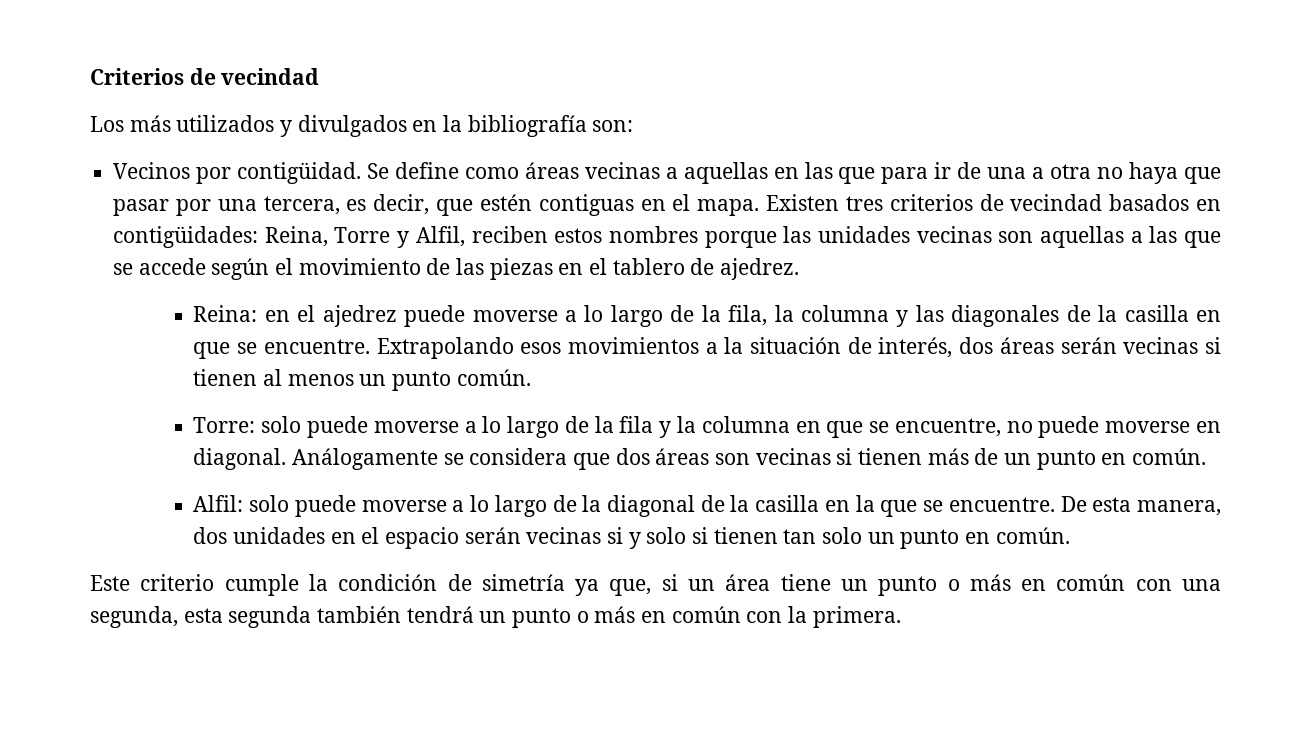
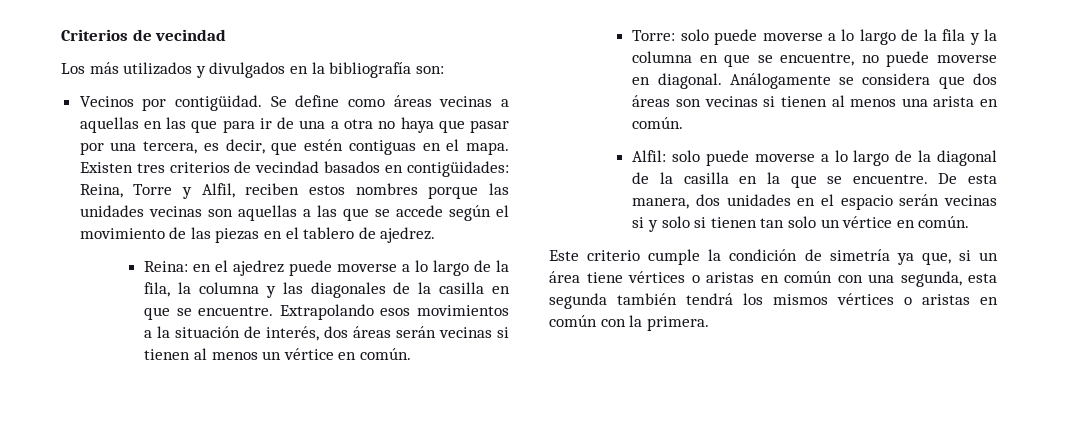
[392,371,452,391] punto -> [283,348,357,360] vértice en
[927,448,1096,470] más de un punto -> [831,95,975,107] al menos una arista
[900,529,960,549] punto -> [842,216,893,228] vértice
[840,574,1011,596] un punto o más -> [628,271,754,283] vértices o aristas
[479,606,636,628] un punto o más -> [743,293,970,305] los mismos vértices o aristas

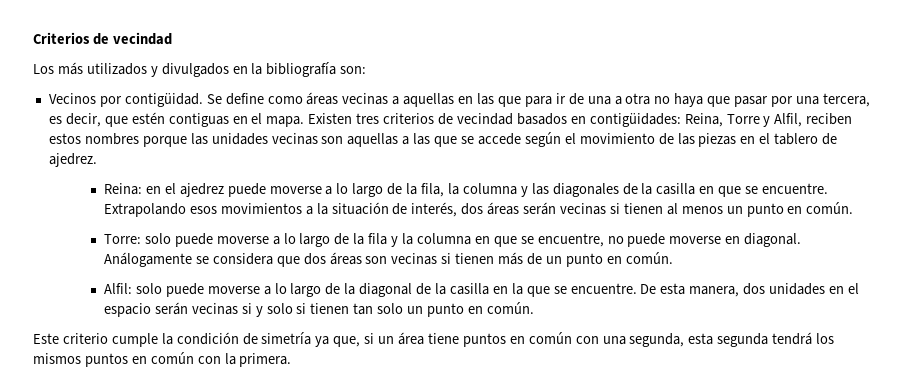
[283,348,334,360] vértice -> [746,203,784,217] punto
[831,95,975,107] al menos una arista -> [498,252,603,267] más de un punto
[842,216,893,228] vértice -> [427,303,465,317] punto
[628,271,754,283] vértices o aristas -> [462,333,506,347] puntos
[617,293,677,305] también -> (769, 340) none
[837,293,970,305] vértices o aristas -> [84,353,128,367] puntos

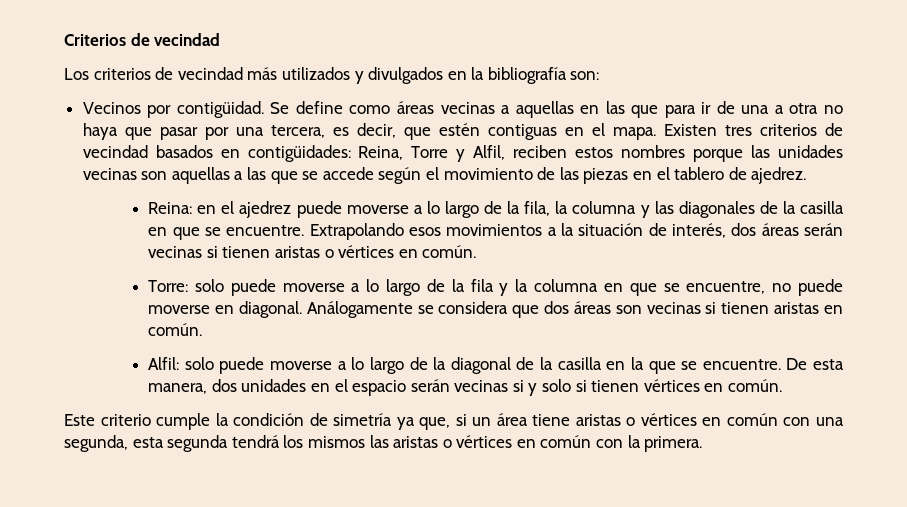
(54, 69) none -> [93,67,243,80] criterios de vecindad
[666,203,784,217] al menos un punto -> [274,245,395,258] aristas o vértices
[498,252,603,267] más de un punto -> [774,302,820,314] aristas
[353,303,465,317] tan solo un punto -> [643,379,700,392] vértices
[462,333,506,347] puntos -> [575,413,697,426] aristas o vértices
[84,353,128,367] puntos -> [369,435,513,448] las aristas o vértices

